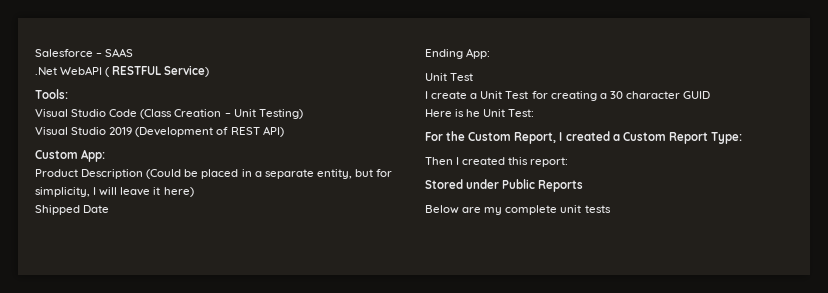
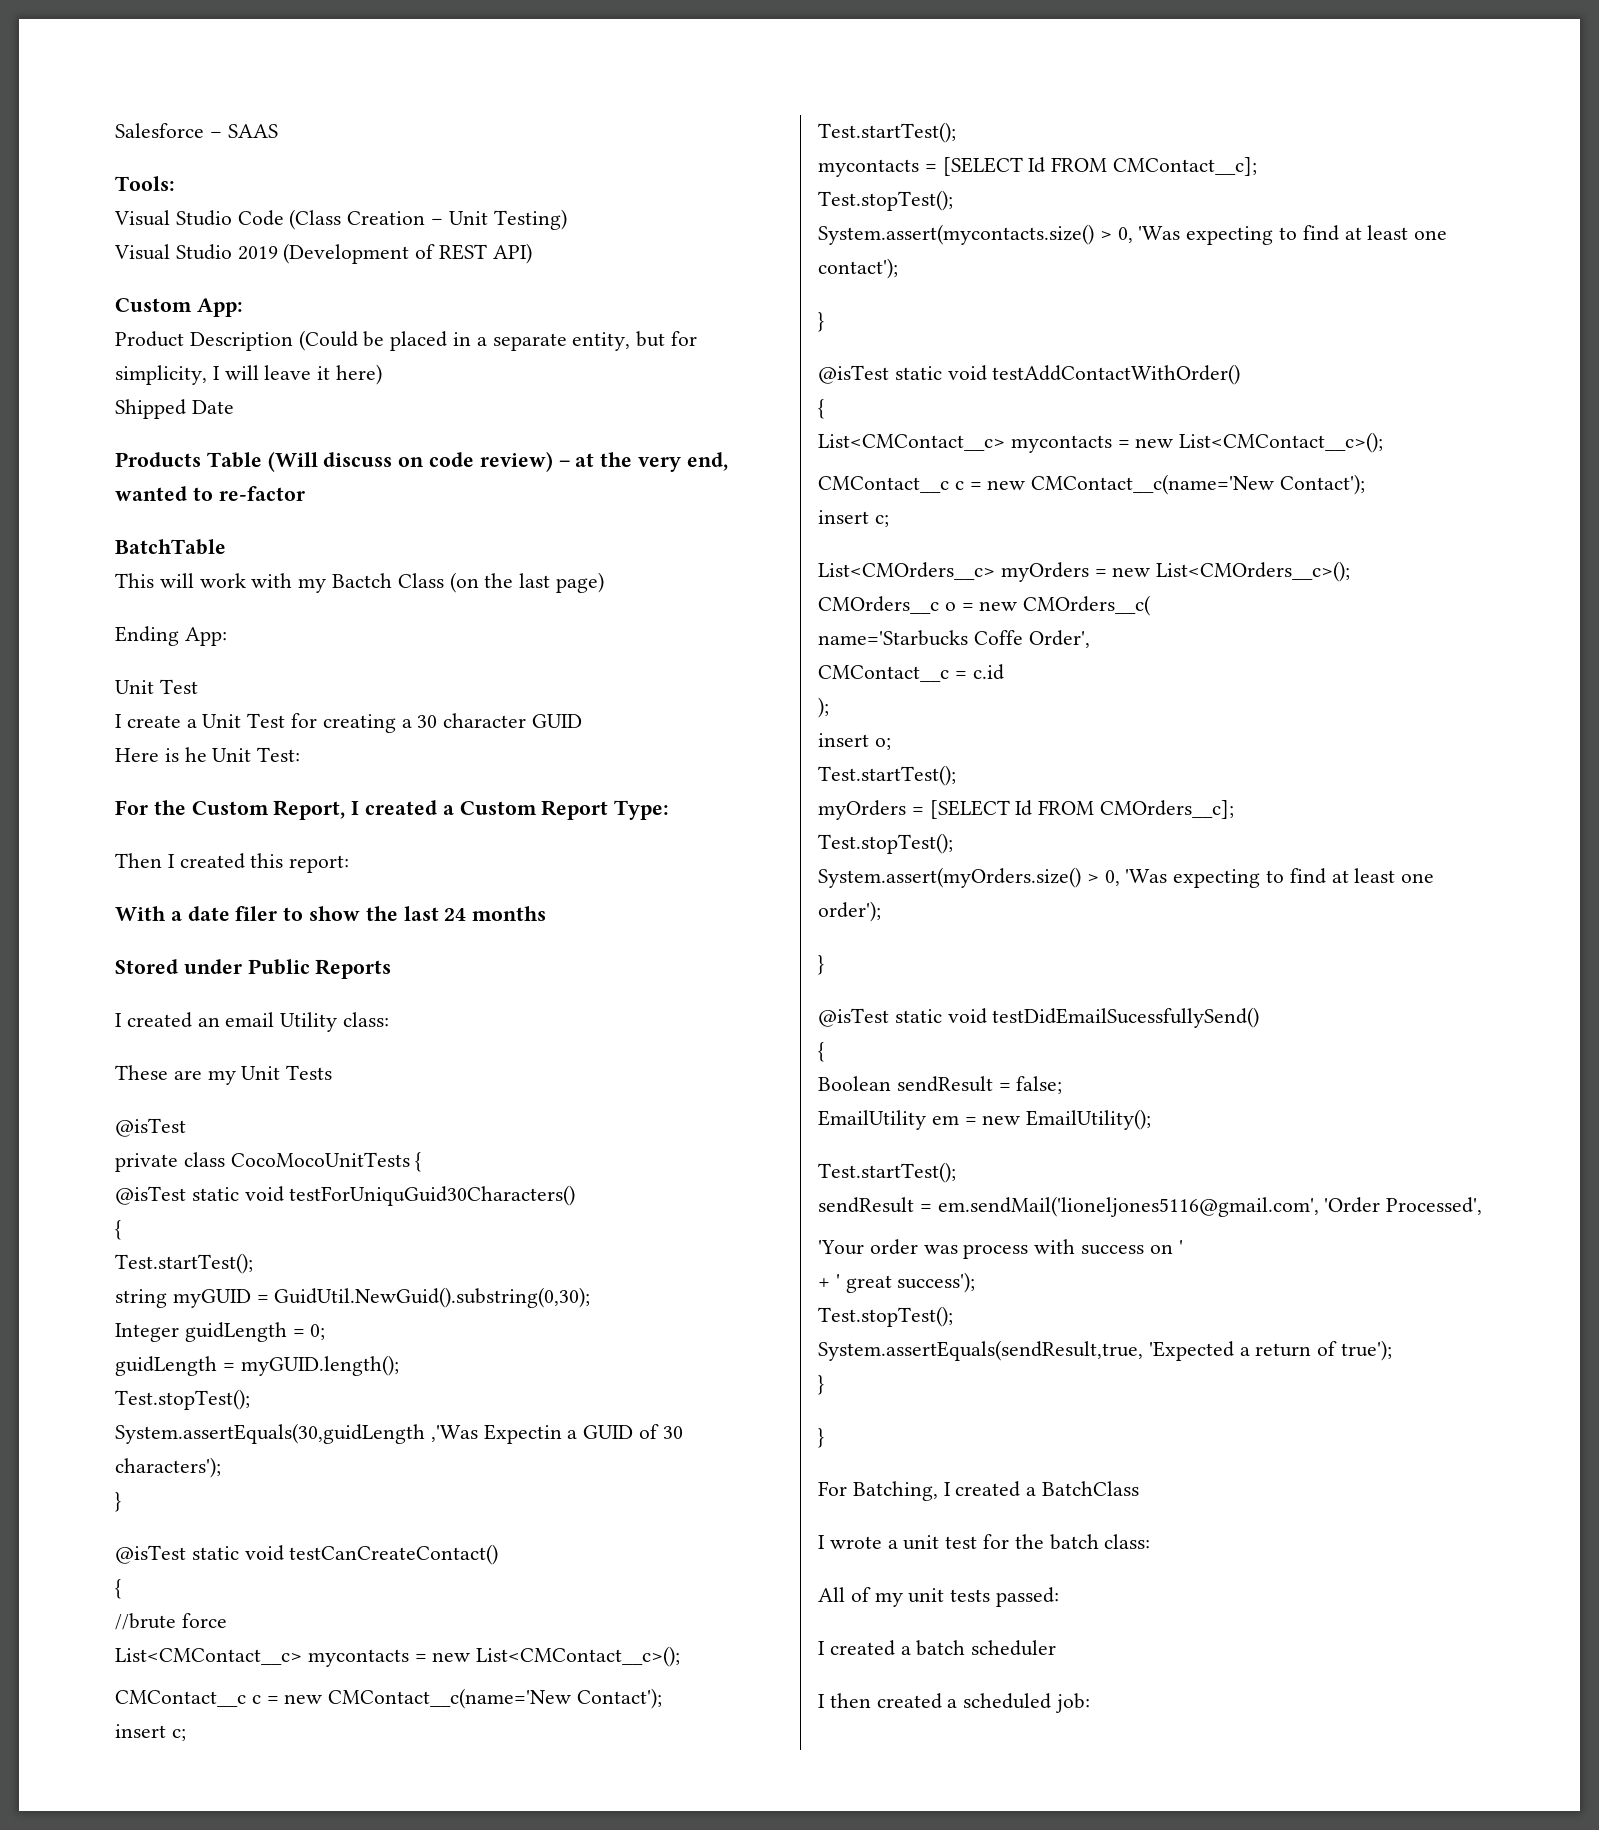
[35,65,210,77] // .Net WebAPI ( RESTFUL Service) -> (278, 131) none
(110, 209) none -> [115,451,728,472] [115,486,305,501] [115,539,226,555] [115,572,605,593] // Products Table (Will discuss on code review) – at the very end, wanted to re-factor // BatchTable // This will work with my Bactch Class (on the last page)
[425,179,584,192] [425,205,611,215] Stored under Public Reports // Below are my complete unit tests -> [115,906,547,921] [115,959,392,979] [115,1012,390,1032] [115,1065,333,1085] [115,1118,186,1137] [115,1152,422,1172] [115,1185,576,1206] [115,1220,121,1240] [115,1253,253,1274] [115,1287,591,1308] [115,1322,326,1342] [115,1355,399,1376] [115,1389,250,1410] [115,1423,683,1444] [115,1457,221,1478] [115,1492,121,1512] [115,1544,499,1565] [115,1579,121,1599] [115,1613,227,1630] [115,1646,681,1667] [115,1688,663,1709] [115,1724,186,1741] [818,122,956,143] [818,157,1258,177] [818,190,953,211] [818,224,1448,245] [818,258,898,279] [818,312,824,332] [818,364,1241,385] [818,399,824,419] [818,432,1384,453] [818,474,1366,495] [818,510,889,527] [818,561,1351,582] [818,595,1151,616] [818,630,1090,648] [818,664,1004,682] [818,697,829,718] [818,733,891,750] [818,765,956,786] [818,800,1235,820] [818,833,953,854] [818,867,1435,888] [818,901,881,922] [818,955,824,975] [818,1007,1260,1028] [818,1042,824,1062] [818,1076,1063,1094] [818,1109,1152,1130] [818,1162,956,1183] [818,1196,1483,1217] [818,1239,1183,1259] [818,1272,976,1293] [818,1306,953,1327] [818,1340,1393,1361] [818,1375,824,1395] [818,1428,824,1448] [818,1481,1140,1501] [818,1534,1151,1550] [818,1587,1060,1607] [818,1640,1057,1656] [818,1693,1091,1713] With a date filer to show the last 24 months // Stored under Public Reports // I created an email Utility class: // These are my Unit Tests // @isTest // private class CocoMocoUnitTests { // @isTest static void testForUniquGuid30Characters() // { // Test.startTest(); // string myGUID = GuidUtil.NewGuid().substring(0,30); // Integer guidLength = 0; // guidLength = myGUID.length(); // Test.stopTest(); // System.assertEquals(30,guidLength ,'Was Expectin a GUID of 30 characters'); // } // @isTest static void testCanCreateContact() // { // //brute force // List<CMContact__c> mycontacts = new List<CMContact__c>(); // CMContact__c c = new CMContact__c(name='New Contact'); // insert c; // Test.startTest(); // mycontacts = [SELECT Id FROM CMContact__c]; // Test.stopTest(); // System.assert(mycontacts.size() > 0, 'Was expecting to find at least one contact'); // } // @isTest static void testAddContactWithOrder() // { // List<CMContact__c> mycontacts = new List<CMContact__c>(); // CMContact__c c = new CMContact__c(name='New Contact'); // insert c; // List<CMOrders__c> myOrders = new List<CMOrders__c>(); // CMOrders__c o = new CMOrders__c( // name='Starbucks Coffe Order', // CMContact__c = c.id // ); // insert o; // Test.startTest(); // myOrders = [SELECT Id FROM CMOrders__c]; // Test.stopTest(); // System.assert(myOrders.size() > 0, 'Was expecting to find at least one order'); // } // @isTest static void testDidEmailSucessfullySend() // { // Boolean sendResult = false; // EmailUtility em = new EmailUtility(); // Test.startTest(); // sendResult = em.sendMail('lioneljones5116@gmail.com', 'Order Processed', // 'Your order was process with success on ' // + ' great success'); // Test.stopTest(); // System.assertEquals(sendResult,true, 'Expected a return of true'); // } // } // For Batching, I created a BatchClass // I wrote a unit test for the batch class: // All of my unit tests passed: // I created a batch scheduler // I then created a scheduled job:

